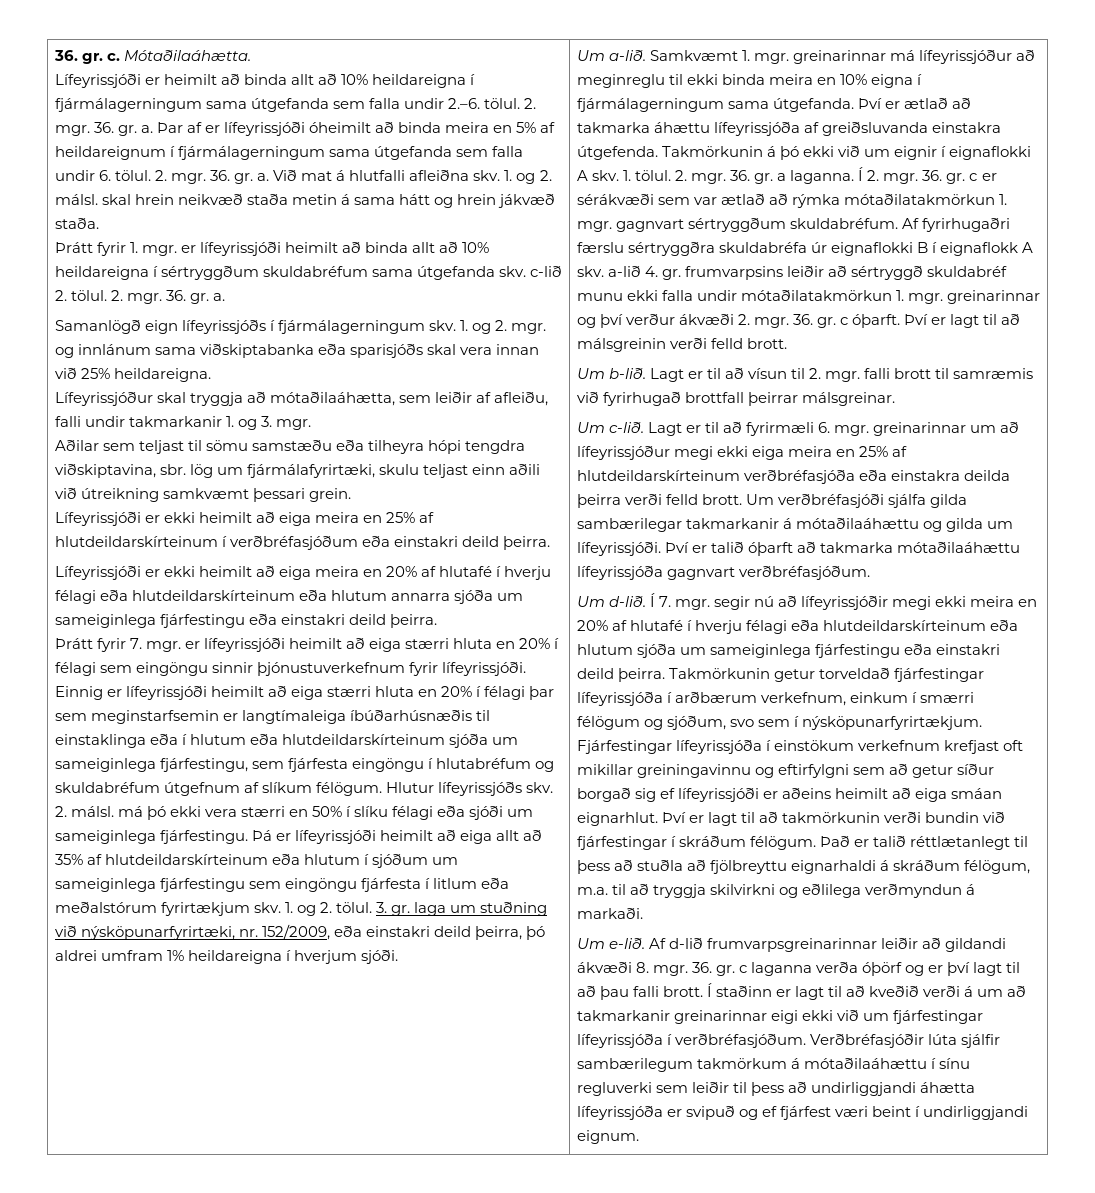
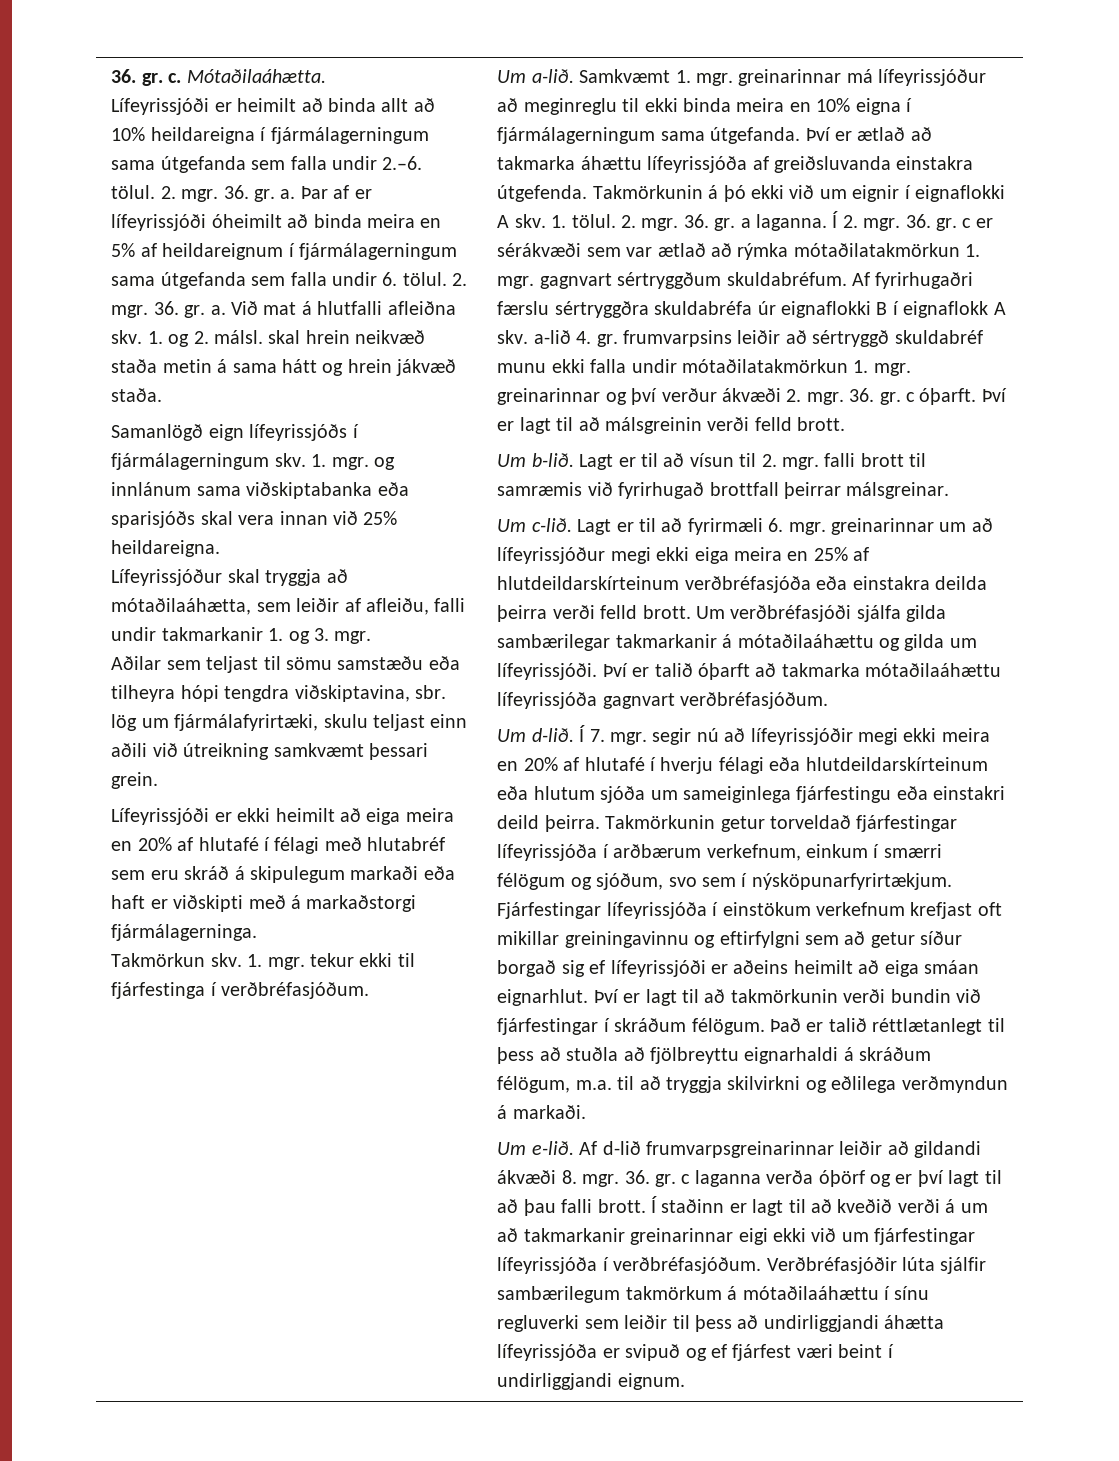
[54,242,490,256] [54,266,563,280] [54,290,226,304] // Þrátt fyrir 1. mgr. er lífeyrissjóði heimilt að binda allt að 10% heildareigna í sértryggðum skuldabréfum sama útgefanda skv. c-lið 2. tölul. 2. mgr. 36. gr. a. -> (163, 395) none
[472,320,508,334] og 2. -> (327, 460) none
[54,512,435,526] [54,536,551,550] // Lífeyrissjóði er ekki heimilt að eiga meira en 25% af hlutdeildarskírteinum í verðbréfasjóðum eða einstakri deild þeirra. -> (159, 780) none
[504,566,552,580] [54,590,524,604] [54,614,437,628] [54,638,560,652] [54,662,527,676] [54,686,555,700] [54,710,490,724] [54,734,519,748] [54,758,555,772] [54,782,554,796] [54,806,534,820] [54,830,543,844] [54,854,459,868] [54,878,510,892] [54,902,548,916] [54,924,546,940] [54,950,399,964] hverju félagi eða hlutdeildarskírteinum eða hlutum annarra sjóða um sameiginlega fjárfestingu eða einstakri deild þeirra. // Þrátt fyrir 7. mgr. er lífeyrissjóði heimilt að eiga stærri hluta en 20% í félagi sem eingöngu sinnir þjónustuverkefnum fyrir lífeyrissjóði. Einnig er lífeyrissjóði heimilt að eiga stærri hluta en 20% í félagi þar sem meginstarfsemin er langtímaleiga íbúðarhúsnæðis til einstaklinga eða í hlutum eða hlutdeildarskírteinum sjóða um sameiginlega fjárfestingu, sem fjárfesta eingöngu í hlutabréfum og skuldabréfum útgefnum af slíkum félögum. Hlutur lífeyrissjóðs skv. 2. málsl. má þó ekki vera stærri en 50% í slíku félagi eða sjóði um sameiginlega fjárfestingu. Þá er lífeyrissjóði heimilt að eiga allt að 35% af hlutdeildarskírteinum eða hlutum í sjóðum um sameiginlega fjárfestingu sem eingöngu fjárfesta í litlum eða meðalstórum fyrirtækjum skv. 1. og 2. tölul. 3. gr. laga um stuðning við nýsköpunarfyrirtæki, nr. 152/2009, eða einstakri deild þeirra, þó aldrei umfram 1% heildareigna í hverjum sjóði. -> [274,837,446,854] [111,866,455,883] [111,895,417,912] [111,924,258,941] [111,953,415,970] [111,982,370,999] félagi með hlutabréf sem eru skráð á skipulegum markaði eða haft er viðskipti með á markaðstorgi fjármálagerninga. // Takmörkun skv. 1. mgr. tekur ekki til fjárfestinga í verðbréfasjóðum.

